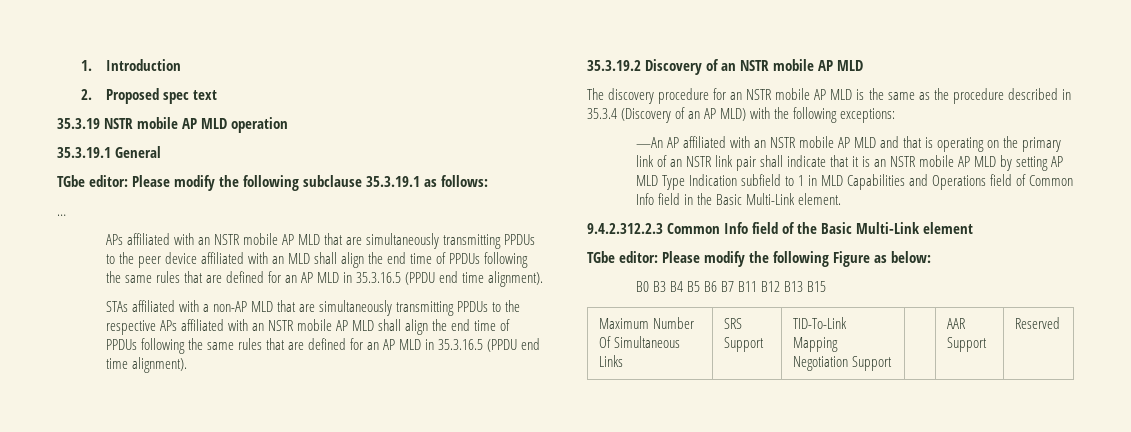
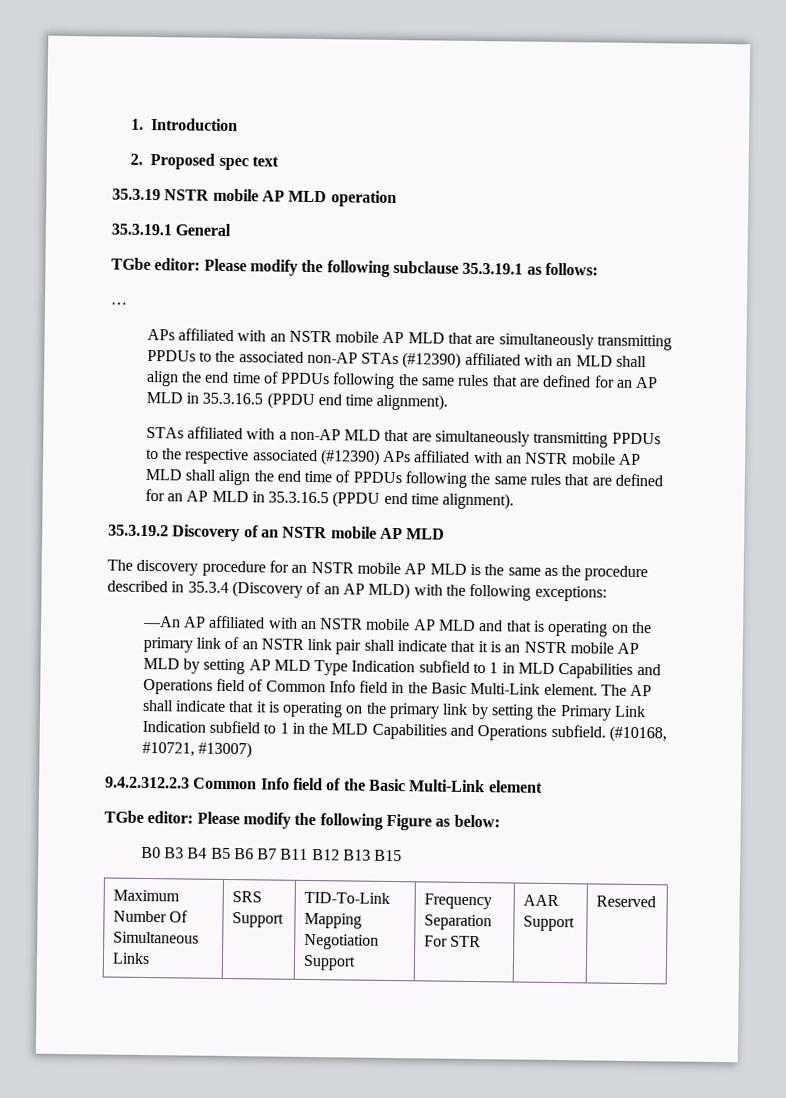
[137,252,197,268] peer device -> [238,351,462,369] associated non-AP STAs (#12390)
(156, 327) none -> [252,449,380,466] associated (#12390)
(841, 199) none -> [601,684,653,697] [142,699,647,721] [141,720,668,743] [141,741,252,759] The AP shall indicate that it is operating on the primary link by setting the Primary Link Indication subfield to 1 in the MLD Capabilities and Operations subfield. (#10168, #10721, #13007)
(892, 363) none -> [423,893,492,910] [423,914,492,931] [423,935,481,948] Frequency Separation For STR

